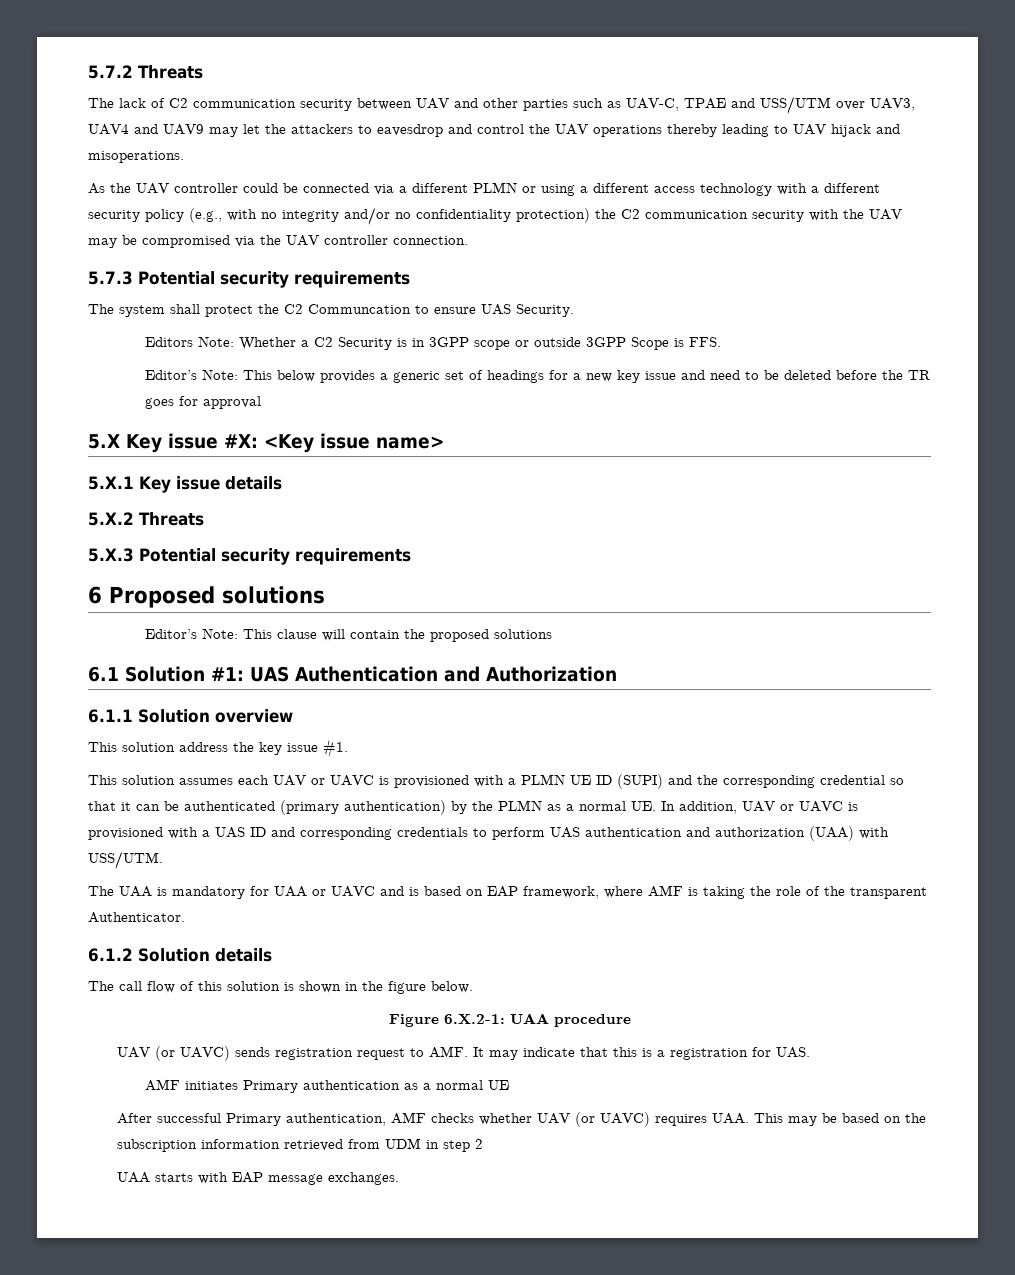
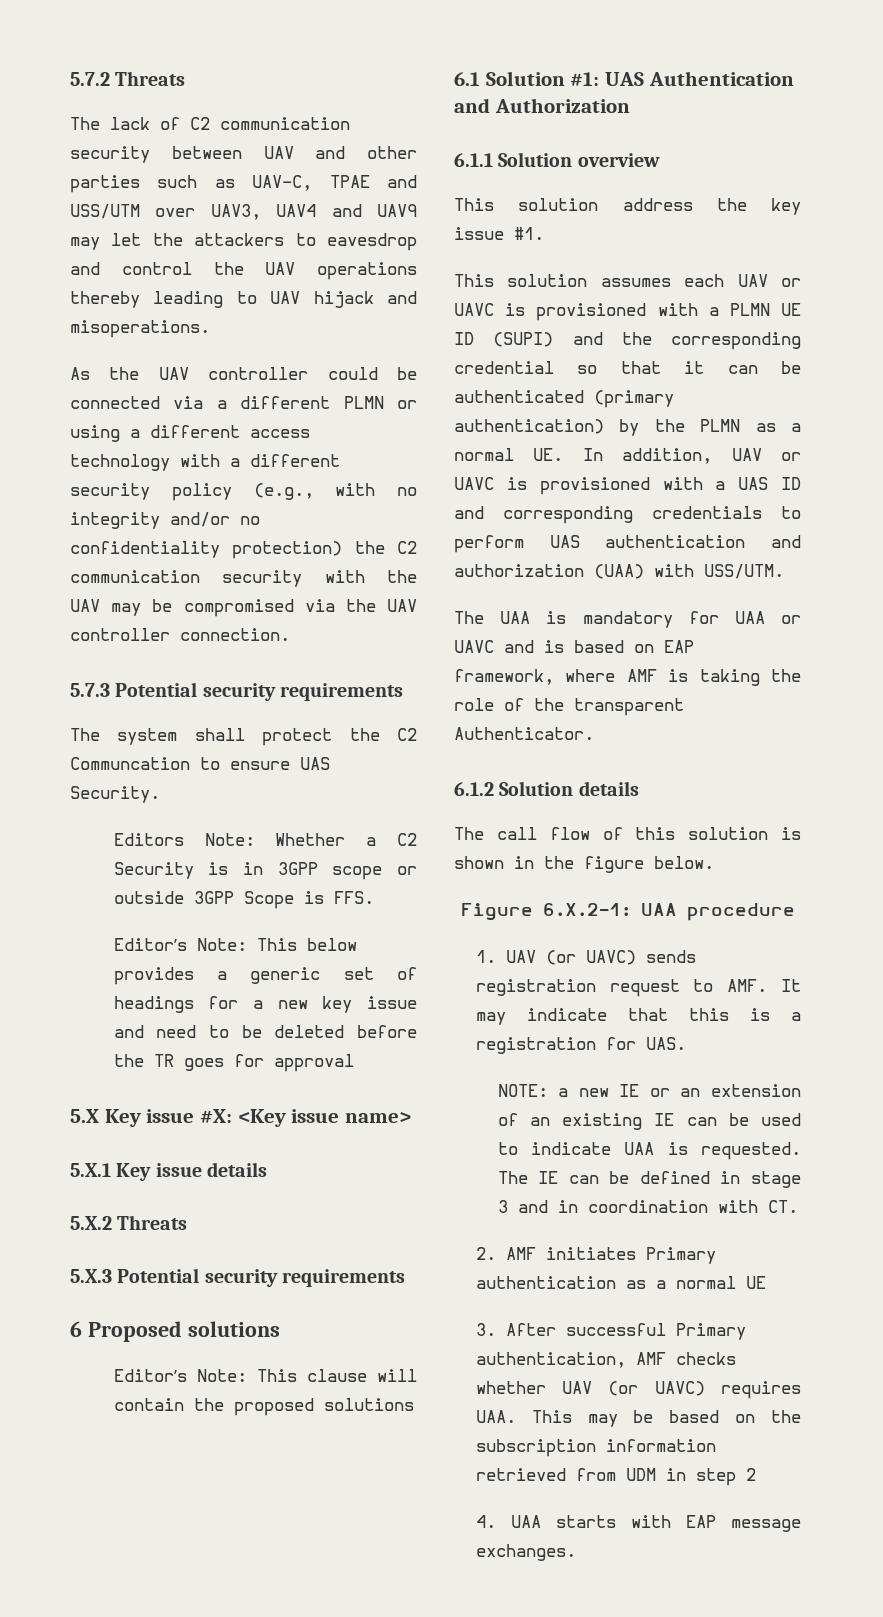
(631, 1020) none -> [475,950,496,963] 1.
(810, 1052) none -> [497,1084,801,1097] [497,1113,801,1130] [497,1142,801,1160] [497,1171,801,1188] [497,1200,798,1213] [475,1247,496,1260] NOTE: a new IE or an extension of an existing IE can be used to indicate UAA is requested. The IE can be defined in stage 3 and in coordination with CT. // 2.
(510, 1085) none -> [475,1323,496,1336] 3.
(483, 1144) none -> [475,1515,496,1528] 4.

